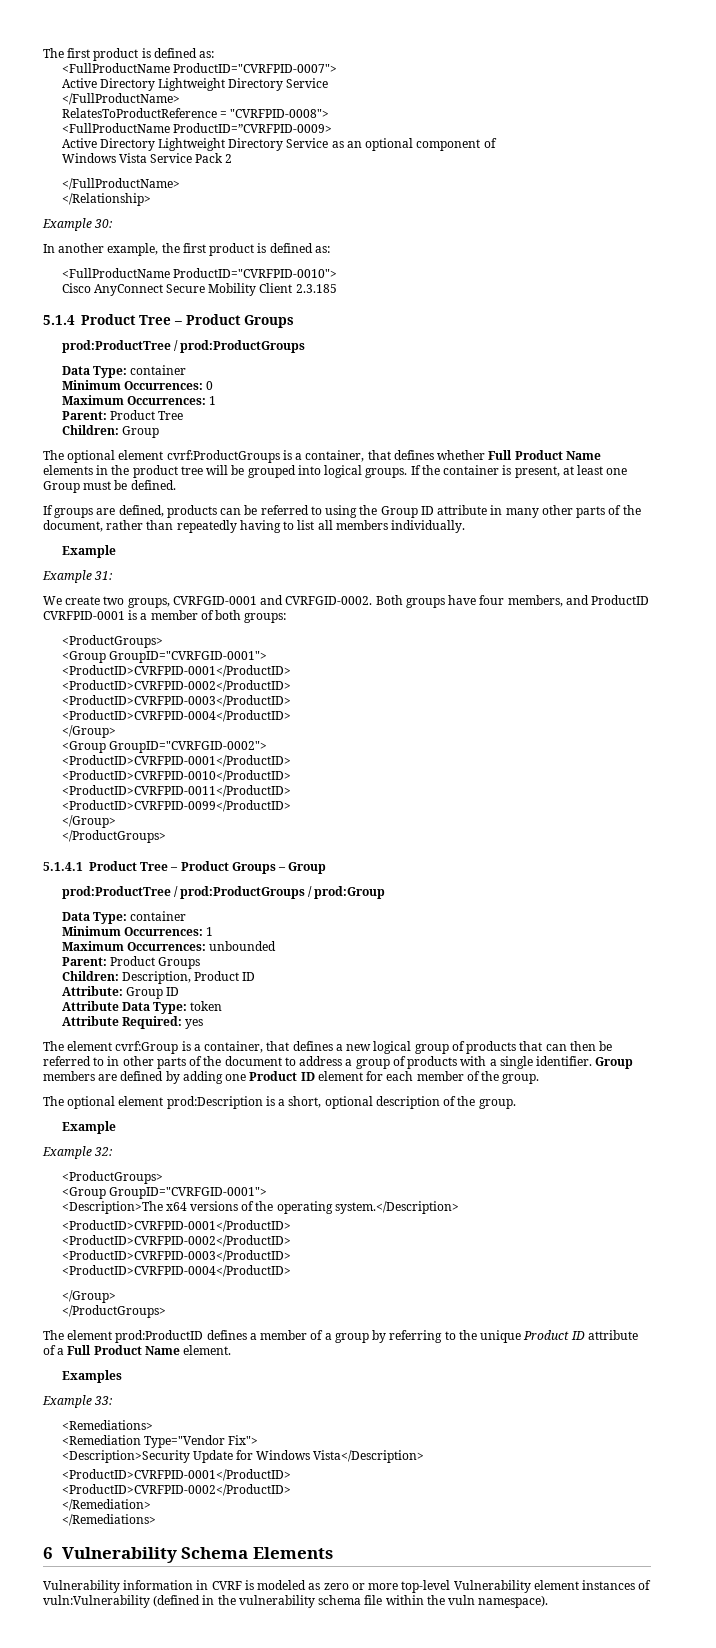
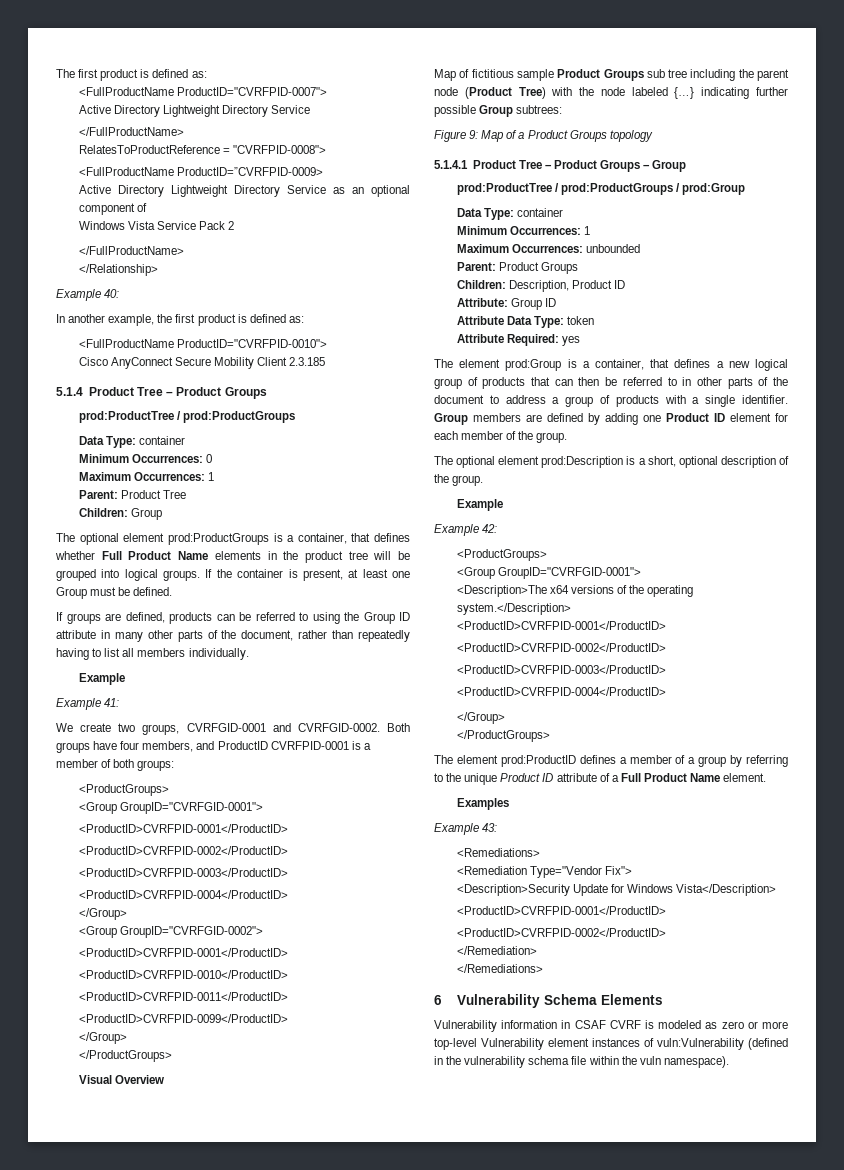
[94,219,113,228] 30: -> [104,289,120,298] 40:
[166,450,280,463] cvrf:ProductGroups -> [167,533,269,545] prod:ProductGroups
[94,571,113,580] 31: -> [104,698,120,707] 41:
(166, 836) none -> [78,1075,164,1084] [434,69,789,81] [434,87,788,99] [434,105,563,117] [434,130,653,142] // Visual Overview // Map of fictitious sample Product Groups sub tree including the parent node (Product Tree) with the node labeled {…} indicating further possible Group subtrees: // Figure 9: Map of a Product Groups topology
[115,1041,179,1054] cvrf:Group -> [505,359,562,371] prod:Group
[94,1147,113,1156] 32: -> [482,524,498,533] 42:
[94,1396,113,1405] 33: -> [482,823,498,832] 43:
(209, 1585) none -> [574,1020,606,1029] CSAF

